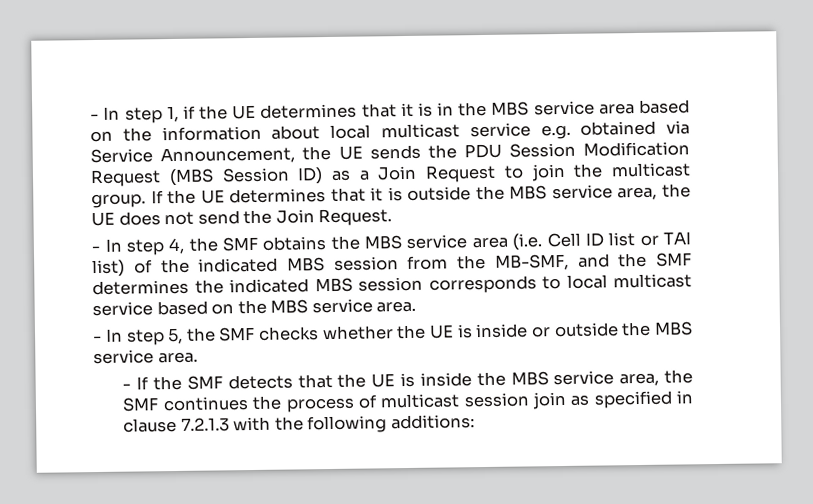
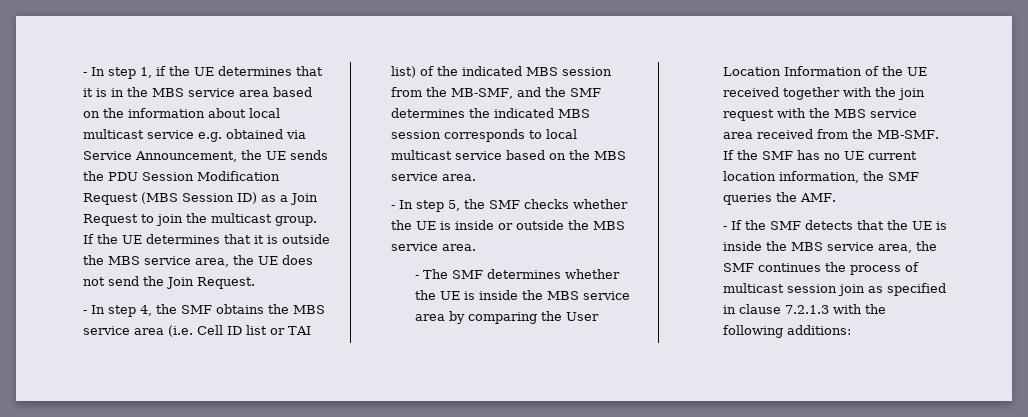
(198, 357) none -> [414,269,620,279] [414,290,630,300] [414,311,599,324] [722,66,927,76] [722,87,925,100] [722,108,917,121] [722,129,939,139] [722,150,917,160] [722,171,919,183] [722,192,836,205] // - The SMF determines whether the UE is inside the MBS service area by comparing the User Location Information of the UE received together with the join request with the MBS service area received from the MB-SMF. If the SMF has no UE current location information, the SMF queries the AMF.

